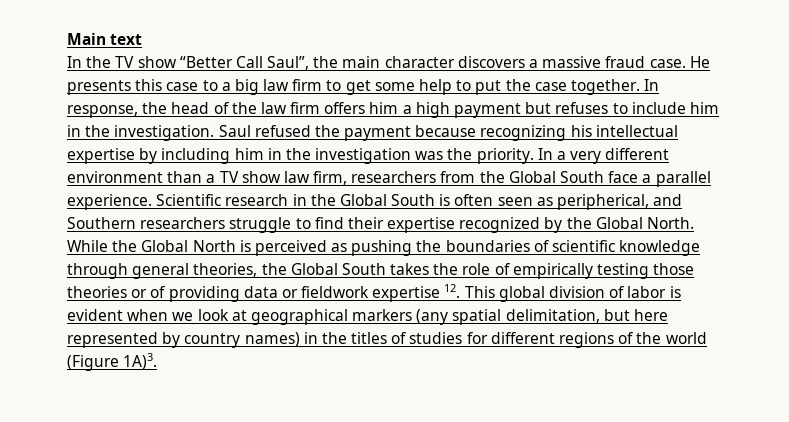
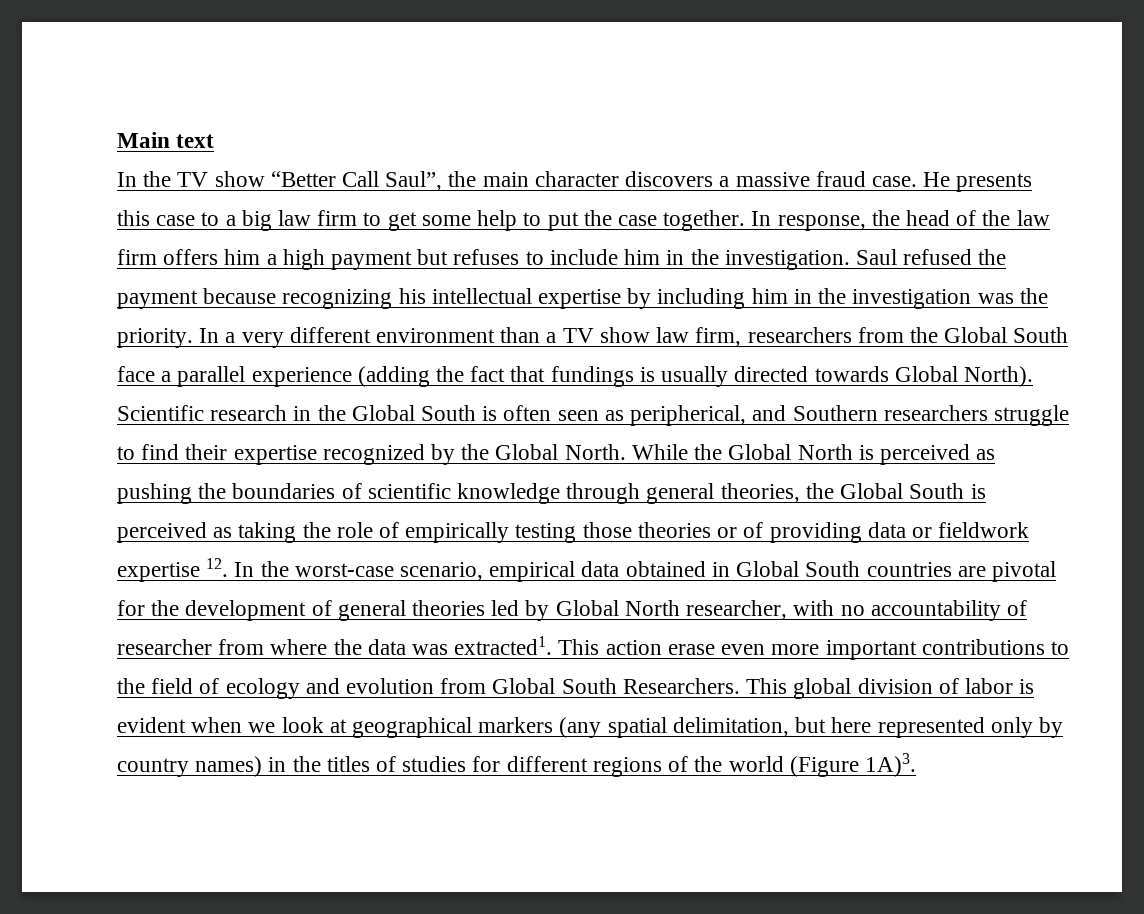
[67,194,152,210] experience. -> [251,366,1033,387] experience (adding the fact that fundings is usually directed towards Global North).
[390,263,430,275] takes -> [970,484,986,499] [117,522,297,543] is perceived as taking
(461, 291) none -> [234,561,1056,582] [117,600,1027,621] [117,636,1069,660] [117,678,740,699] In the worst-case scenario, empirical data obtained in Global South countries are pivotal for the development of general theories led by Global North researcher, with no accountability of researcher from where the data was extracted1. This action erase even more important contributions to the field of ecology and evolution from Global South Researchers.
(158, 340) none -> [990,717,1033,738] only

